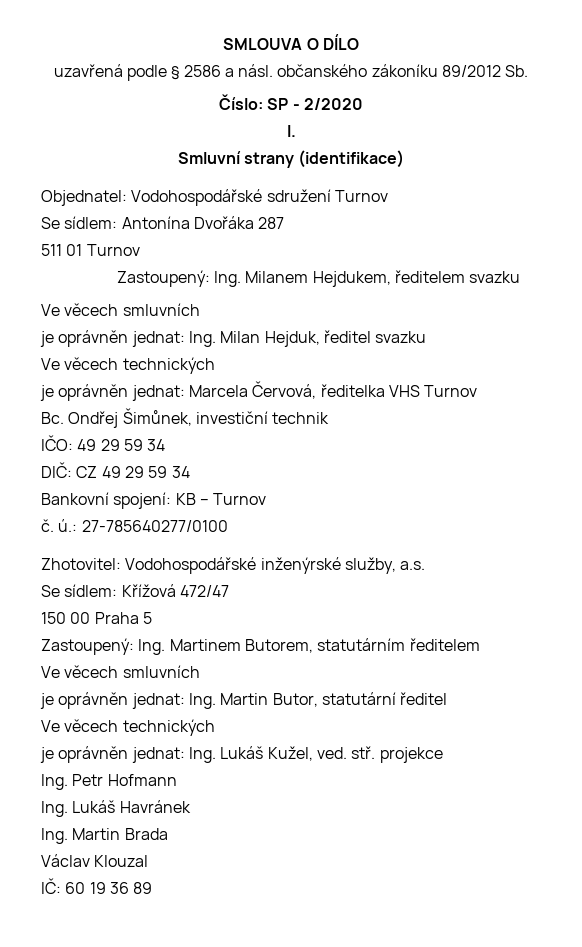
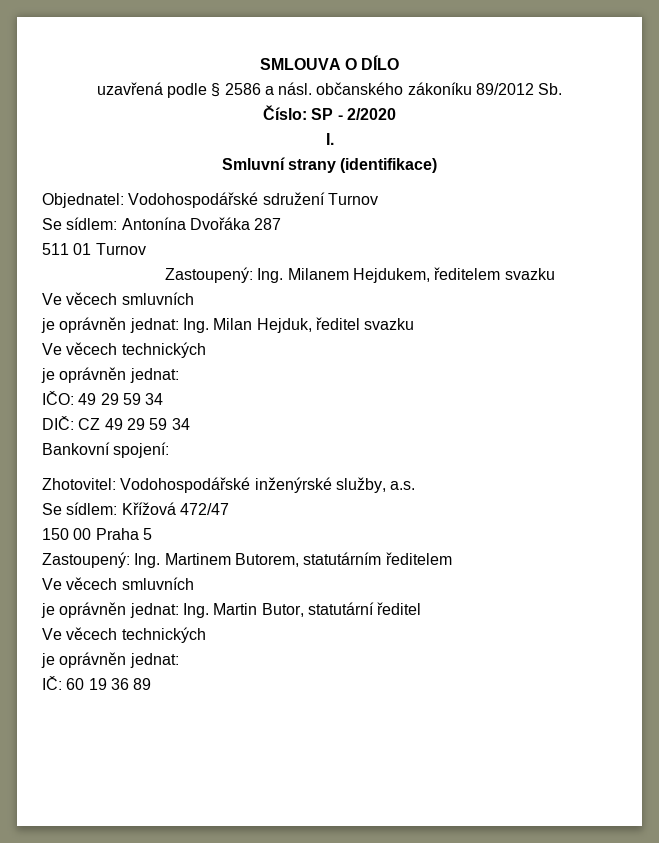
[188,381,478,399] [41,408,330,428] Marcela Červová, ředitelka VHS Turnov // Bc. Ondřej Šimůnek, investiční technik -> (179, 375) none
[175,493,267,505] [41,519,228,532] KB – Turnov // č. ú.: 27-785640277/0100 -> (170, 450) none
[188,746,443,763] [41,774,177,790] [41,800,191,817] [41,828,168,844] [41,854,149,867] Ing. Lukáš Kužel, ved. stř. projekce // Ing. Petr Hofmann // Ing. Lukáš Havránek // Ing. Martin Brada // Václav Klouzal -> (179, 660) none

